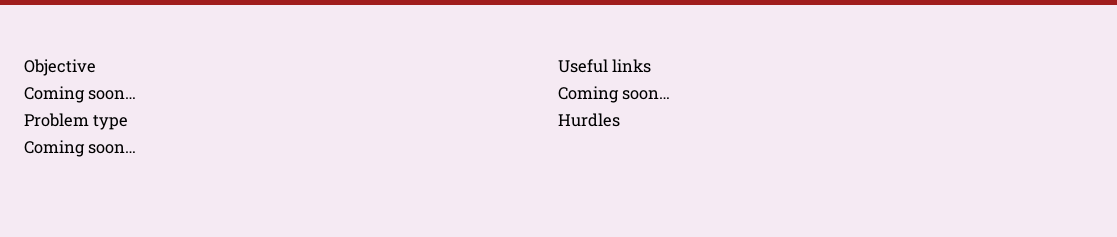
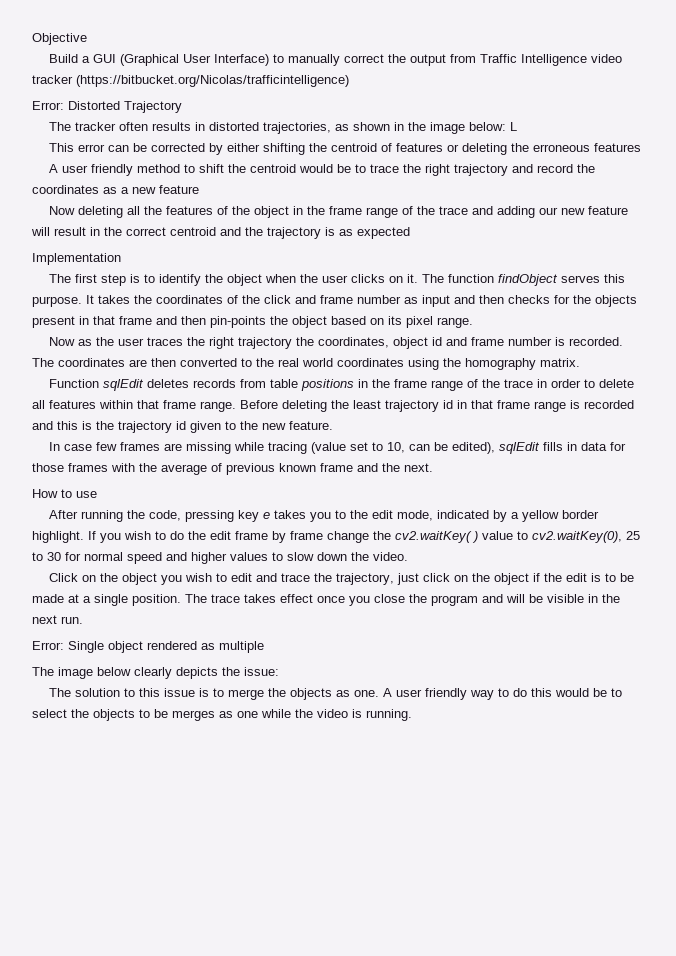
[24,86,137,103] [24,113,129,130] [24,140,137,157] [558,59,652,73] [558,86,671,103] [558,113,620,127] Coming soon… // Problem type // Coming soon… // Useful links // Coming soon… // Hurdles -> [49,54,623,66] [32,75,349,87] [32,101,182,113] [49,122,518,134] [49,143,642,155] [49,164,596,176] [32,185,199,194] [49,206,629,218] [31,227,410,239] [32,253,121,265] [49,274,626,286] [32,295,637,307] [32,316,473,328] [49,337,624,349] [32,358,580,370] [49,379,635,391] [32,400,634,412] [32,421,333,433] [49,442,627,454] [32,463,433,475] [32,489,97,498] [49,510,600,522] [32,531,640,543] [32,552,408,564] [49,573,635,585] [32,594,620,606] [32,615,83,624] [32,641,264,653] [32,667,279,679] [49,688,623,700] [32,709,412,721] Build a GUI (Graphical User Interface) to manually correct the output from Traffic Intelligence video tracker (https://bitbucket.org/Nicolas/trafficintelligence) // Error: Distorted Trajectory // The tracker often results in distorted trajectories, as shown in the image below: L // This error can be corrected by either shifting the centroid of features or deleting the erroneous features // A user friendly method to shift the centroid would be to trace the right trajectory and record the coordinates as a new feature // Now deleting all the features of the object in the frame range of the trace and adding our new feature will result in the correct centroid and the trajectory is as expected // Implementation // The first step is to identify the object when the user clicks on it. The function findObject serves this purpose. It takes the coordinates of the click and frame number as input and then checks for the objects present in that frame and then pin-points the object based on its pixel range. // Now as the user traces the right trajectory the coordinates, object id and frame number is recorded. The coordinates are then converted to the real world coordinates using the homography matrix. // Function sqlEdit deletes records from table positions in the frame range of the trace in order to delete all features within that frame range. Before deleting the least trajectory id in that frame range is recorded and this is the trajectory id given to the new feature. // In case few frames are missing while tracing (value set to 10, can be edited), sqlEdit fills in data for those frames with the average of previous known frame and the next. // How to use // After running the code, pressing key e takes you to the edit mode, indicated by a yellow border highlight. If you wish to do the edit frame by frame change the cv2.waitKey( ) value to cv2.waitKey(0), 25 to 30 for normal speed and higher values to slow down the video. // Click on the object you wish to edit and trace the trajectory, just click on the object if the edit is to be made at a single position. The trace takes effect once you close the program and will be visible in the next run. // Error: Single object rendered as multiple // The image below clearly depicts the issue: // The solution to this issue is to merge the objects as one. A user friendly way to do this would be to select the objects to be merges as one while the video is running.

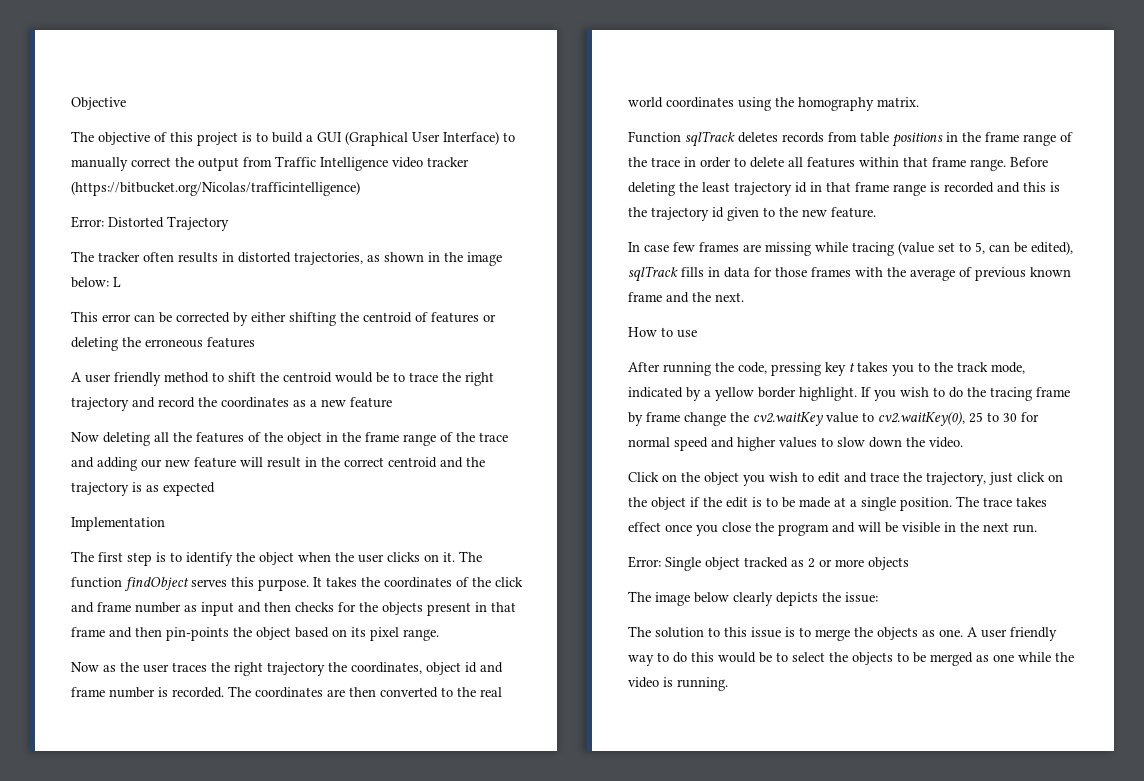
[49,54,79,63] Build -> [71,131,303,146] The objective of this project is to build
[103,379,145,391] sqlEdit -> [685,131,735,147] sqlTrack
[387,442,406,453] 10, -> [975,242,985,254] 5,
[499,442,541,454] sqlEdit -> [628,266,678,282] sqlTrack
[263,512,271,519] e -> [849,363,855,372] t
[372,510,394,519] edit -> [957,362,988,372] track
[210,531,231,540] edit -> [990,387,1032,401] tracing
[395,531,478,543] cv2.waitKey( ) -> [753,412,823,426] cv2.waitKey
[147,641,264,653] rendered as multiple -> [744,557,909,570] tracked as 2 or more objects
[172,710,215,721] merges -> [930,652,973,666] merged

